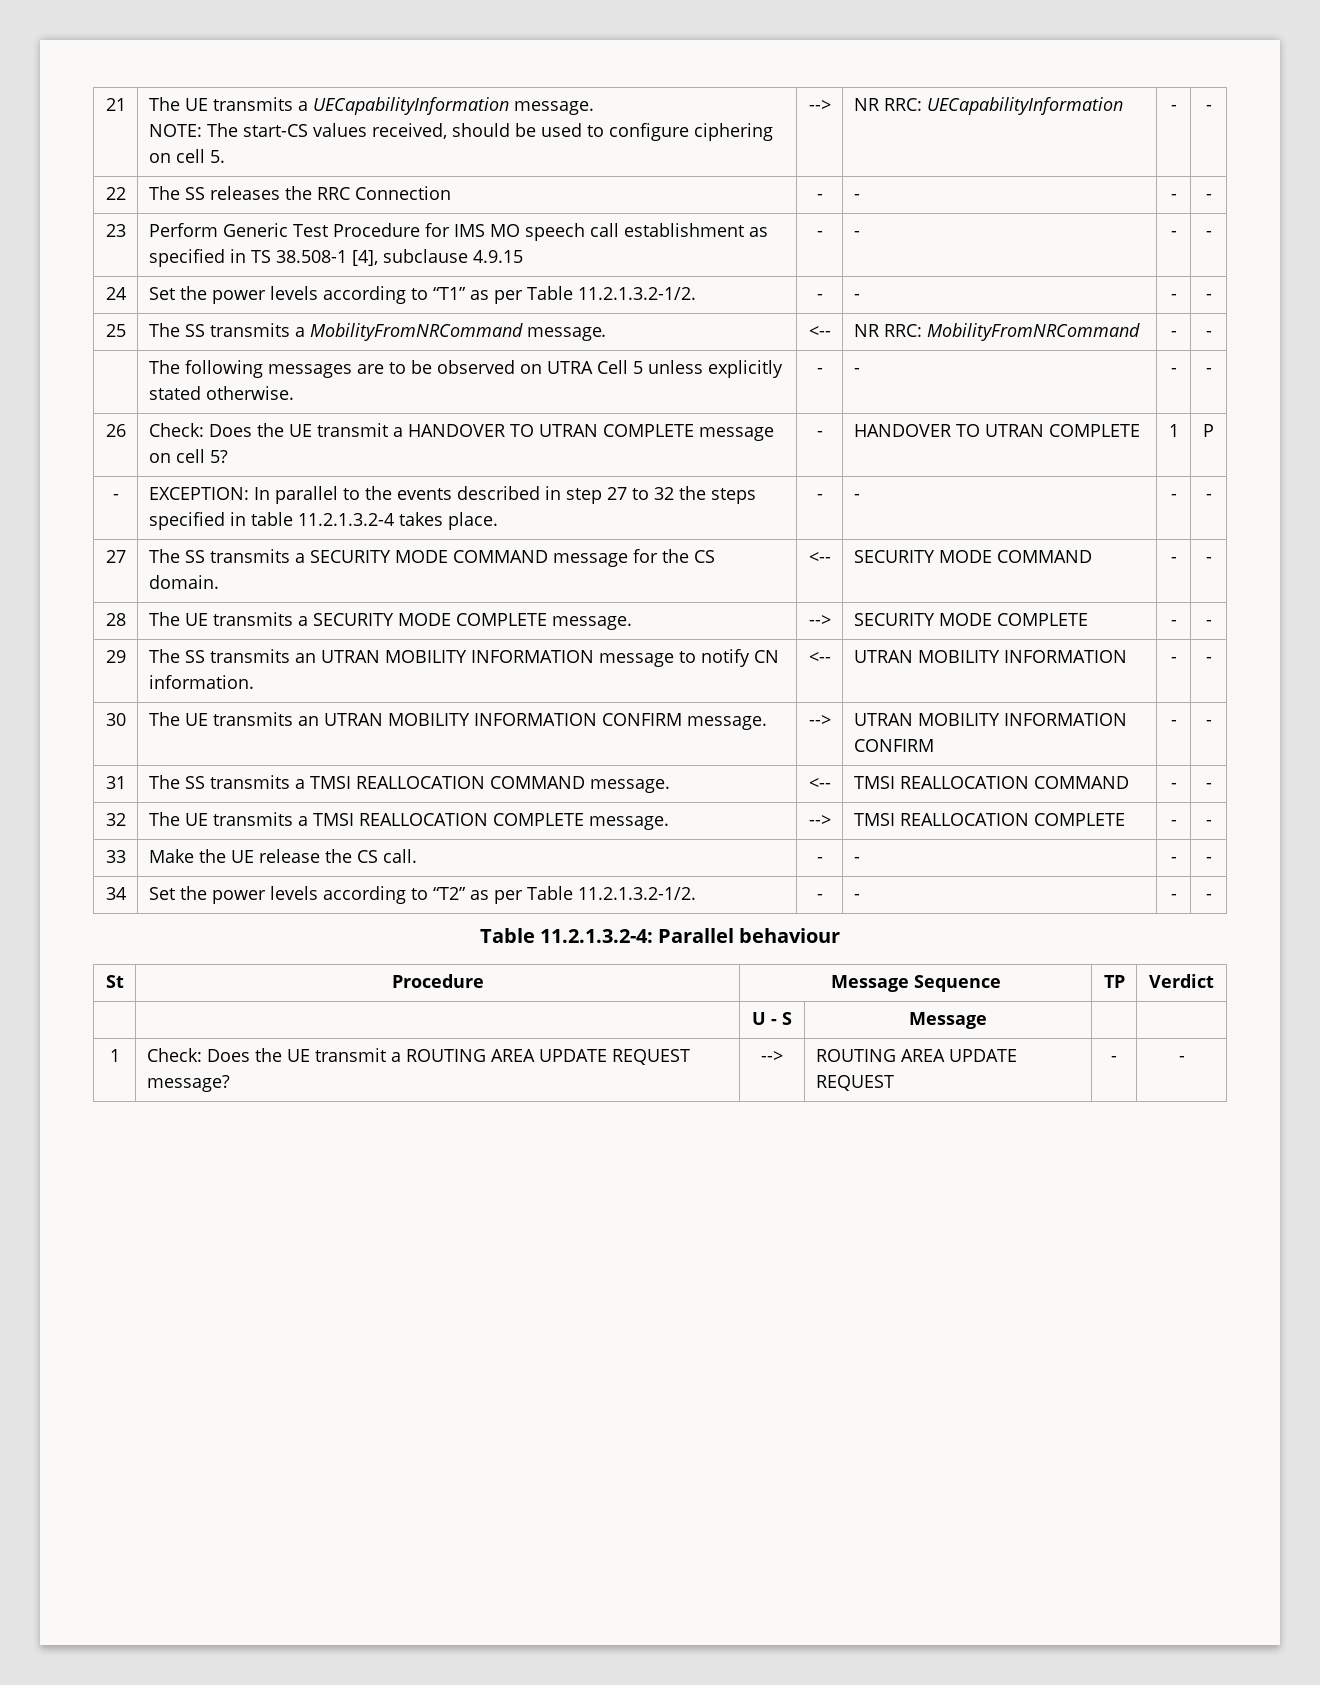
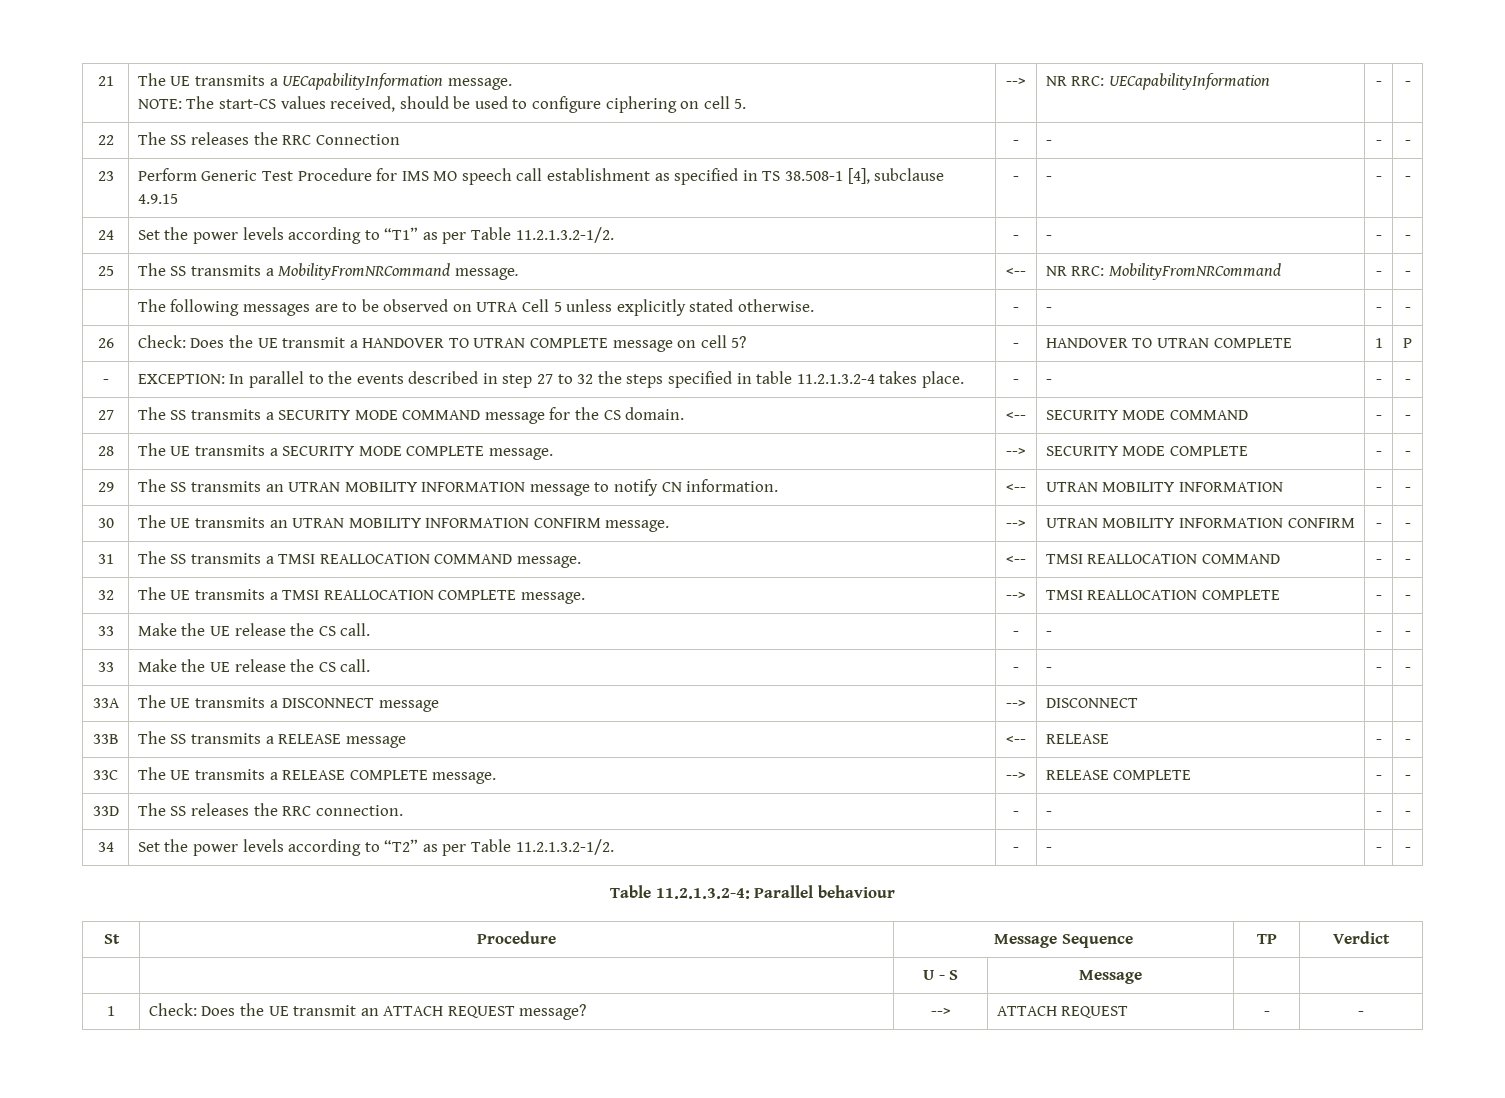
(1212, 860) none -> [97,662,114,672] [137,659,371,672] [1013,667,1019,672] [1045,667,1052,672] [1375,667,1382,672] [1404,667,1411,672] [92,698,120,708] [137,695,439,712] [1006,700,1026,708] [1045,698,1138,708] [92,734,119,744] [137,731,406,748] [1006,736,1026,744] [1045,734,1109,744] [1375,739,1382,744] [1404,739,1411,744] [93,770,118,780] [137,767,497,784] [1006,772,1026,780] [1045,770,1192,780] [1375,775,1382,780] [1404,775,1411,780] [92,806,119,816] [137,803,403,816] [1013,811,1019,816] [1045,811,1052,816] [1375,811,1382,816] [1404,811,1411,816] // 33 | Make the UE release the CS call. | - | - | - | - // 33A | The UE transmits a DISCONNECT message | --> | DISCONNECT | | // 33B | The SS transmits a RELEASE message | <-- | RELEASE | - | - // 33C | The UE transmits a RELEASE COMPLETE message. | --> | RELEASE COMPLETE | - | - // 33D | The SS releases the RRC connection. | - | - | - | -
[390,1049,607,1062] a ROUTING AREA UPDATE -> [360,1006,444,1016] an ATTACH
[815,1049,1017,1062] ROUTING AREA UPDATE -> [996,1006,1057,1016] ATTACH

